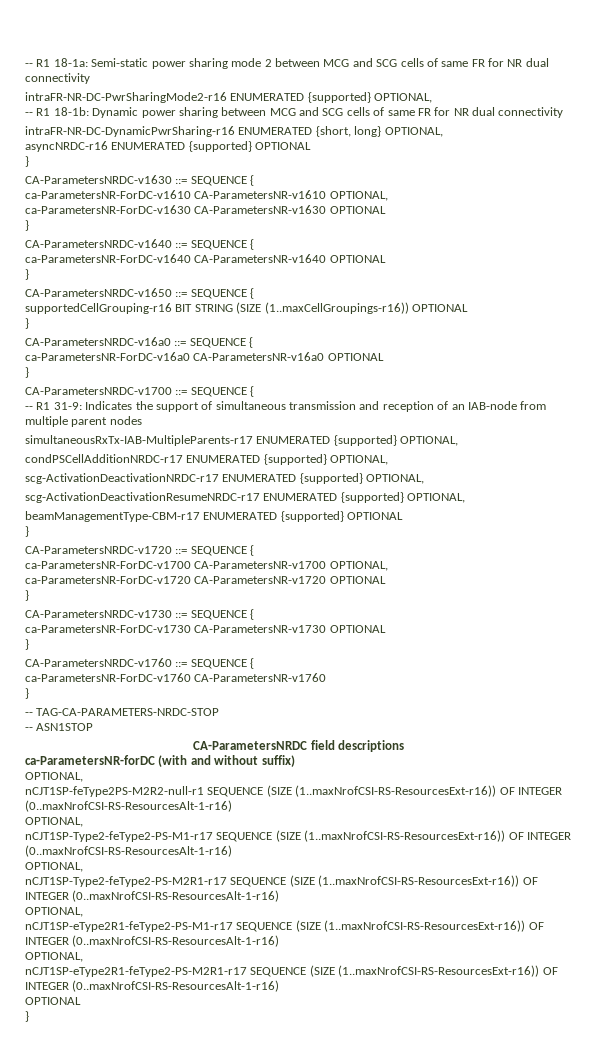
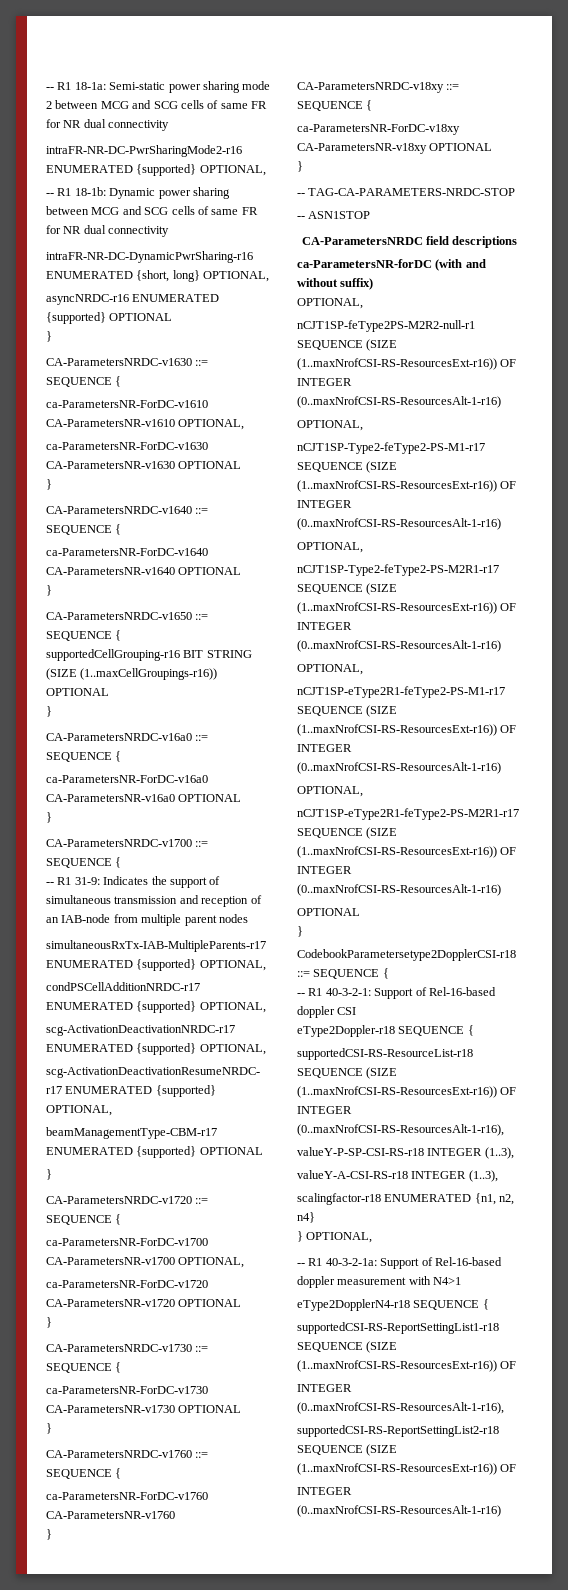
(29, 693) none -> [297,82,460,93] [297,100,373,111] [297,124,460,135] [297,143,493,154] [297,161,303,172] // CA-ParametersNRDC-v18xy ::= SEQUENCE { // ca-ParametersNR-ForDC-v18xy CA-ParametersNR-v18xy OPTIONAL // }
(29, 1016) none -> [297,949,516,961] [297,968,389,979] [297,987,496,999] [297,1006,357,1018] [297,1025,474,1037] [297,1048,473,1060] [297,1067,398,1079] [297,1086,517,1098] [297,1106,352,1114] [297,1124,504,1136] [297,1147,514,1159] [297,1170,498,1182] [297,1193,515,1205] [297,1212,315,1223] [297,1231,373,1243] [297,1257,502,1269] [297,1276,462,1288] [297,1299,489,1311] [297,1322,499,1334] [297,1341,398,1353] [297,1360,517,1372] [297,1384,352,1392] [297,1402,504,1414] [297,1425,499,1437] [297,1444,398,1456] [297,1463,517,1475] [297,1487,352,1495] [297,1505,501,1517] // CodebookParametersetype2DopplerCSI-r18 ::= SEQUENCE { // -- R1 40-3-2-1: Support of Rel-16-based doppler CSI // eType2Doppler-r18 SEQUENCE { // supportedCSI-RS-ResourceList-r18 SEQUENCE (SIZE (1..maxNrofCSI-RS-ResourcesExt-r16)) OF INTEGER (0..maxNrofCSI-RS-ResourcesAlt-1-r16), // valueY-P-SP-CSI-RS-r18 INTEGER (1..3), // valueY-A-CSI-RS-r18 INTEGER (1..3), // scalingfactor-r18 ENUMERATED {n1, n2, n4} // } OPTIONAL, // -- R1 40-3-2-1a: Support of Rel-16-based doppler measurement with N4>1 // eType2DopplerN4-r18 SEQUENCE { // supportedCSI-RS-ReportSettingList1-r18 SEQUENCE (SIZE (1..maxNrofCSI-RS-ResourcesExt-r16)) OF // INTEGER (0..maxNrofCSI-RS-ResourcesAlt-1-r16), // supportedCSI-RS-ReportSettingList2-r18 SEQUENCE (SIZE (1..maxNrofCSI-RS-ResourcesExt-r16)) OF // INTEGER (0..maxNrofCSI-RS-ResourcesAlt-1-r16)

